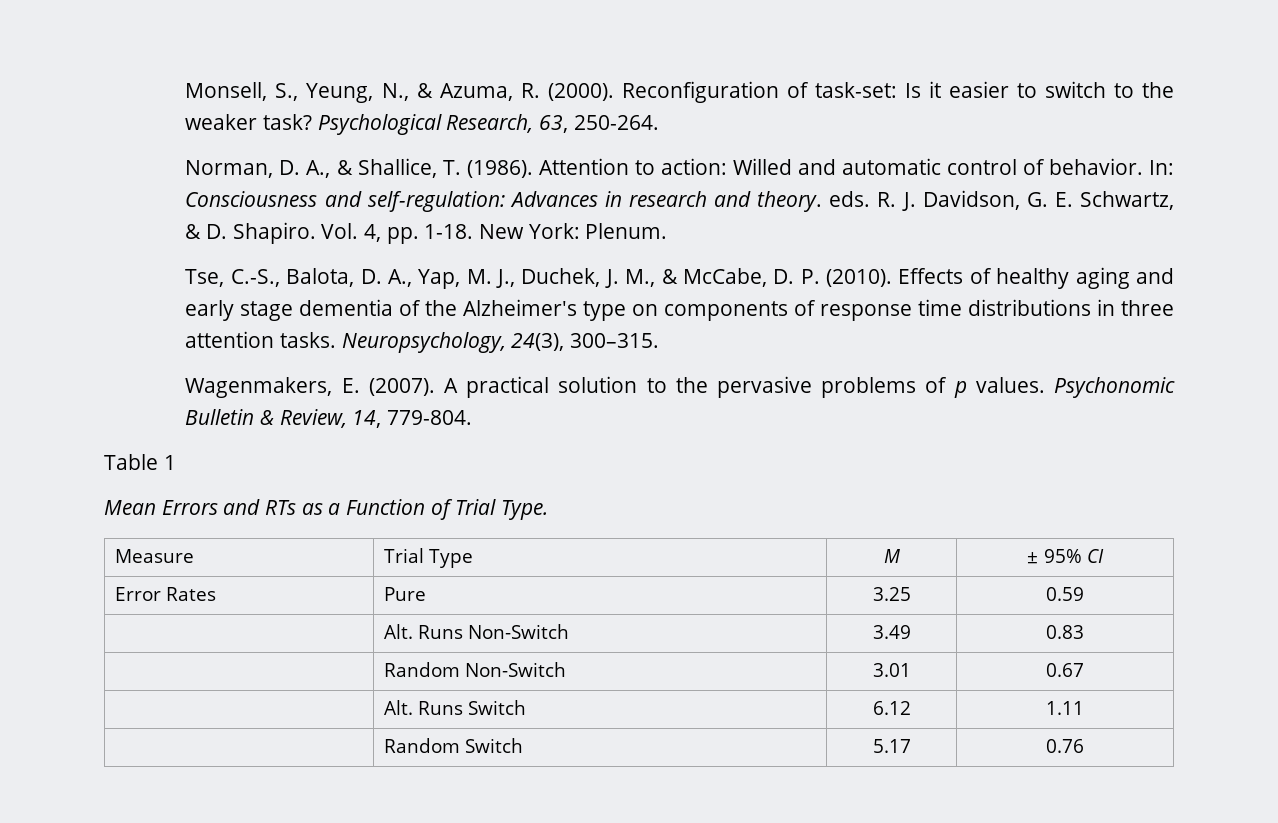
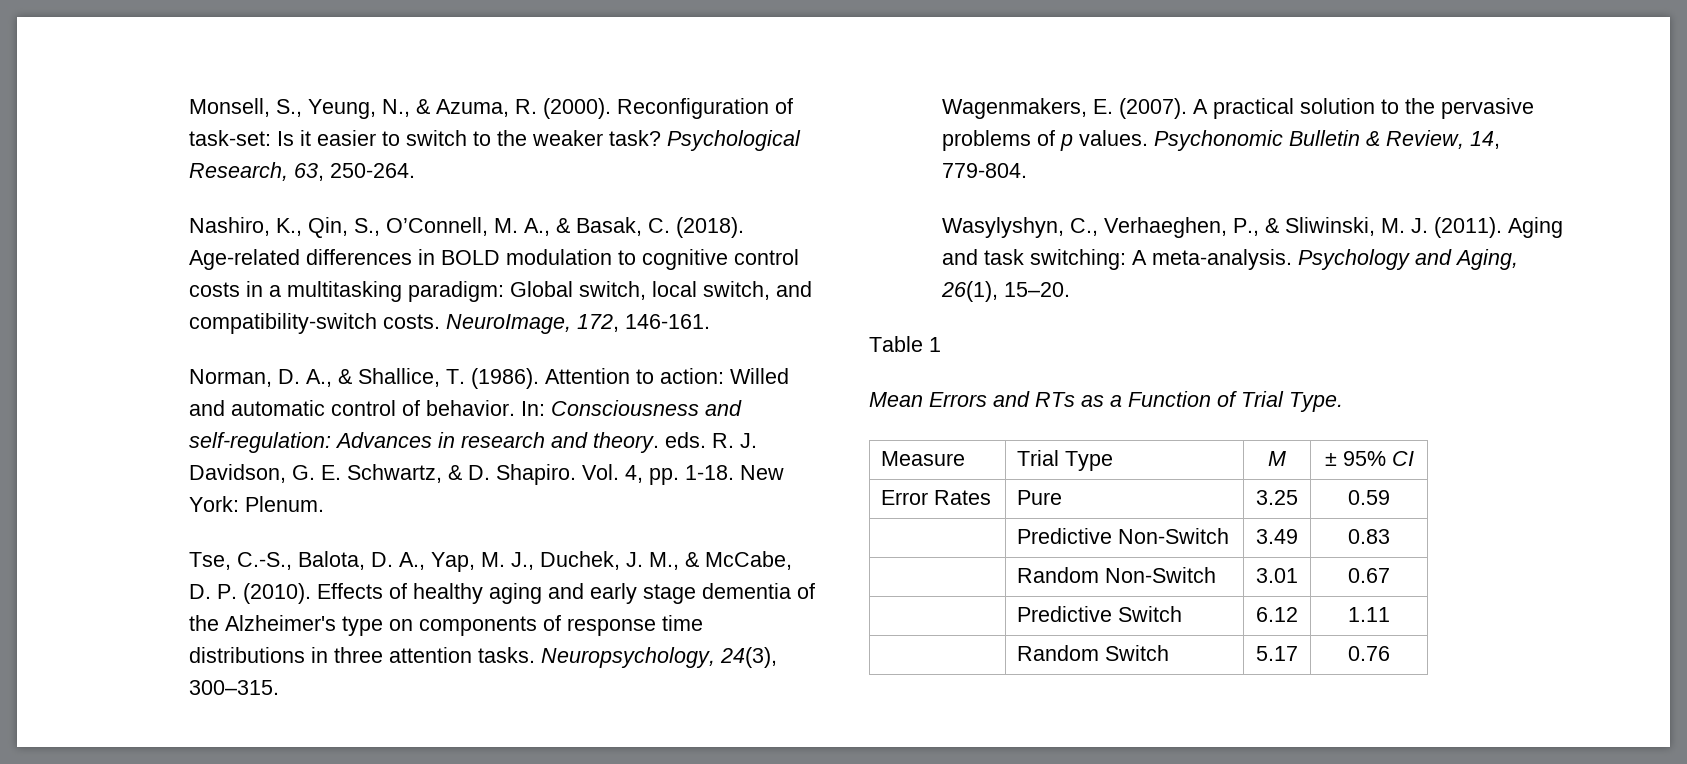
(659, 122) none -> [189,217,745,238] [189,249,800,270] [189,281,813,302] [189,313,711,334] // Nashiro, K., Qin, S., O’Connell, M. A., & Basak, C. (2018). Age-related differences in BOLD modulation to cognitive control costs in a multitasking paradigm: Global switch, local switch, and compatibility-switch costs. NeuroImage, 172, 146-161.
(473, 417) none -> [942,217,1564,238] [942,249,1519,270] [941,281,1071,302] // Wasylyshyn, C., Verhaeghen, P., & Sliwinski, M. J. (2011). Aging and task switching: A meta-analysis. Psychology and Aging, 26(1), 15–20.
[383,624,463,639] Alt. Runs -> [1016,528,1112,544] Predictive
[383,700,463,715] Alt. Runs -> [1016,606,1112,622] Predictive

